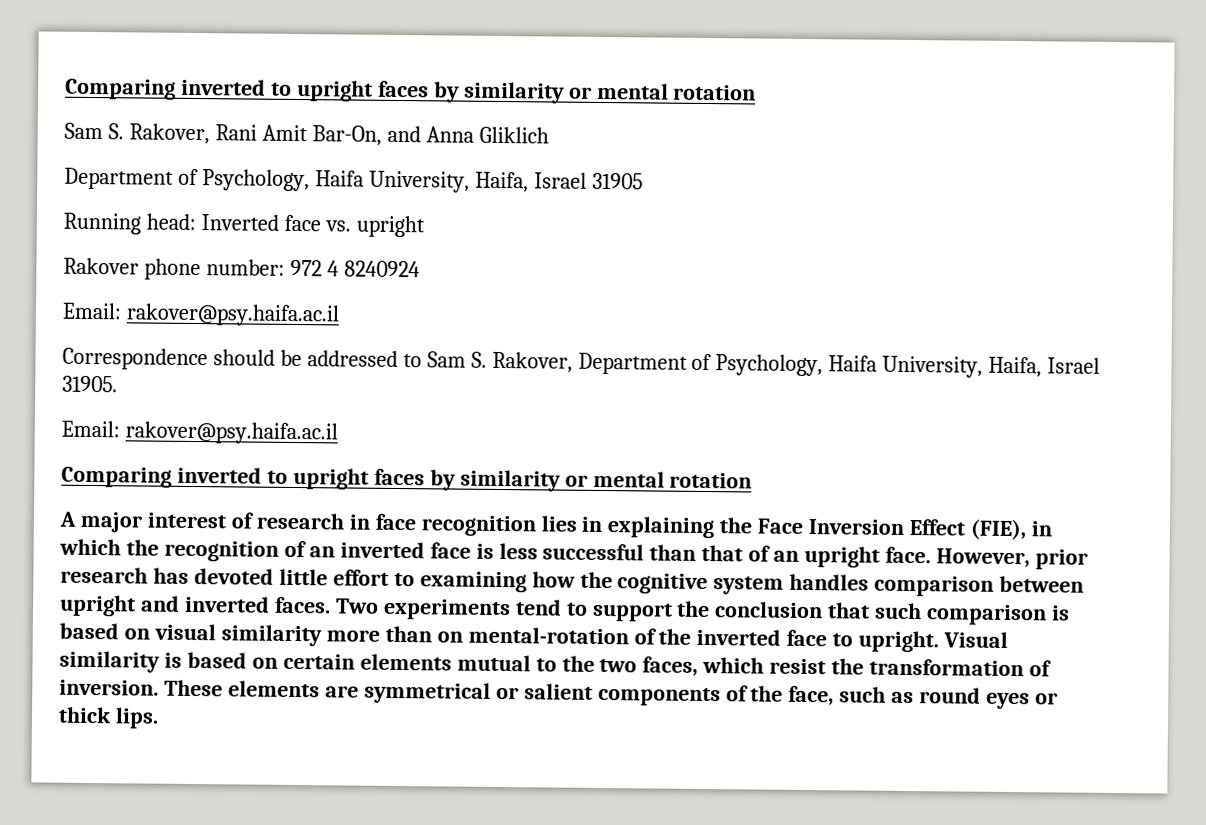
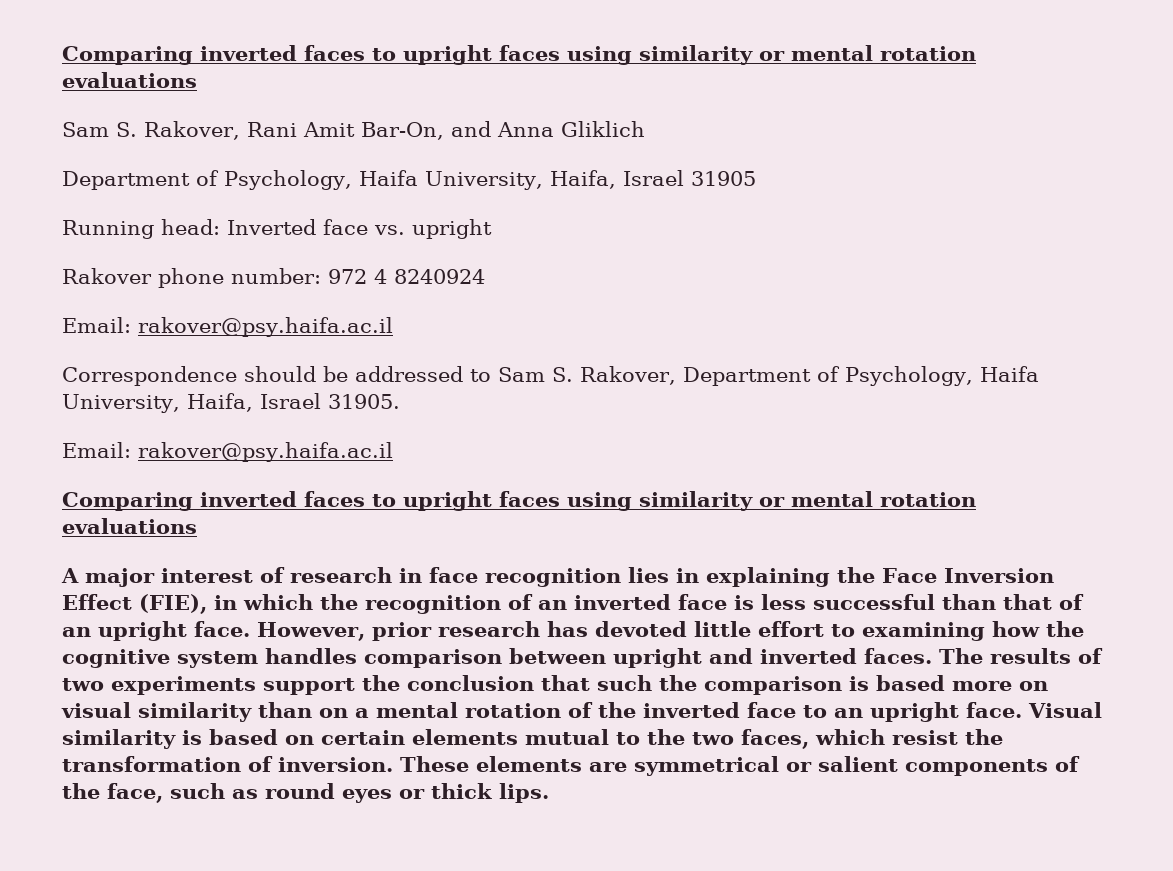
[65,78,757,104] Comparing inverted to upright faces by similarity or mental rotation -> [62,45,976,65] [62,72,197,88] Comparing inverted faces to upright faces using similarity or mental rotation evaluations
[266,467,753,492] to upright faces by similarity or mental rotation -> [304,491,976,511] [62,518,197,534] faces to upright faces using similarity or mental rotation evaluations
[335,598,588,621] Two experiments tend to -> [939,648,1103,664] [62,676,256,695] The results of two experiments
(923, 611) none -> [659,675,697,691] the
(119, 631) none -> [952,681,1012,691] more
[325,629,380,642] more -> (252, 712) none
[467,626,629,645] mental-rotation -> [355,702,561,718] a mental rotation
[858,630,940,653] upright. -> [834,702,1022,722] an upright face.

